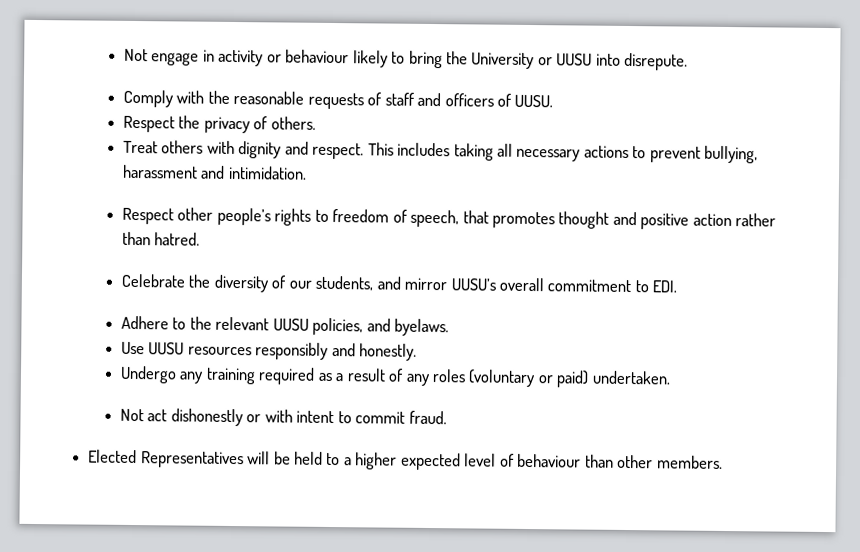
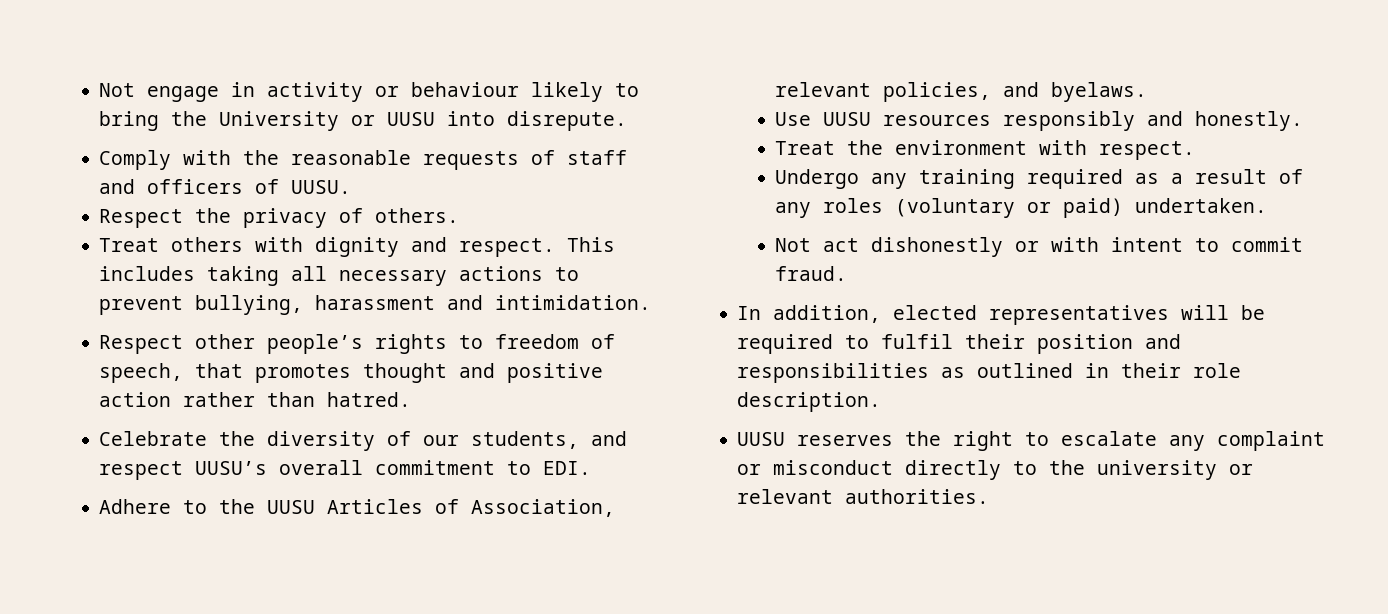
[404,277,448,291] mirror -> [99,461,184,480] respect
[215,316,309,331] relevant UUSU -> [267,499,616,517] [775,82,872,97] UUSU Articles of Association, relevant
(418, 352) none -> [775,140,1196,160] // Treat the environment with respect.
[88,449,723,471] Elected Representatives will be held to a higher expected level of behaviour than other members. -> [737,305,1266,325] [737,334,1182,354] [737,363,1242,383] [737,392,882,412] [737,431,1326,451] [737,460,1254,480] [737,489,990,504] In addition, elected representatives will be required to fulfil their position and responsibilities as outlined in their role description. // UUSU reserves the right to escalate any complaint or misconduct directly to the university or relevant authorities.

